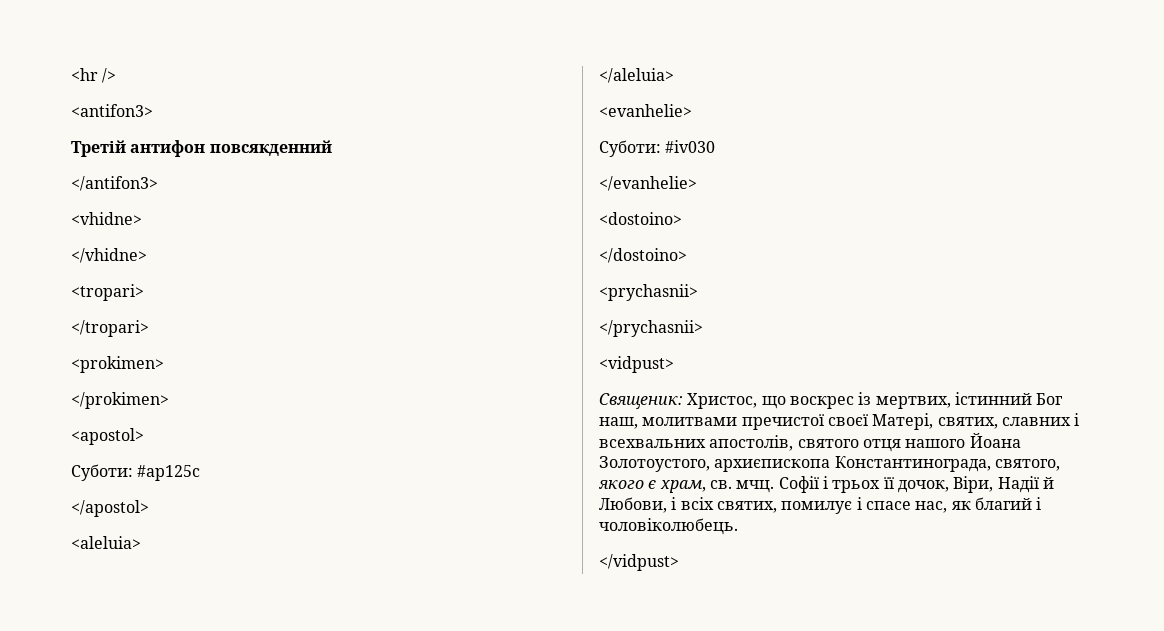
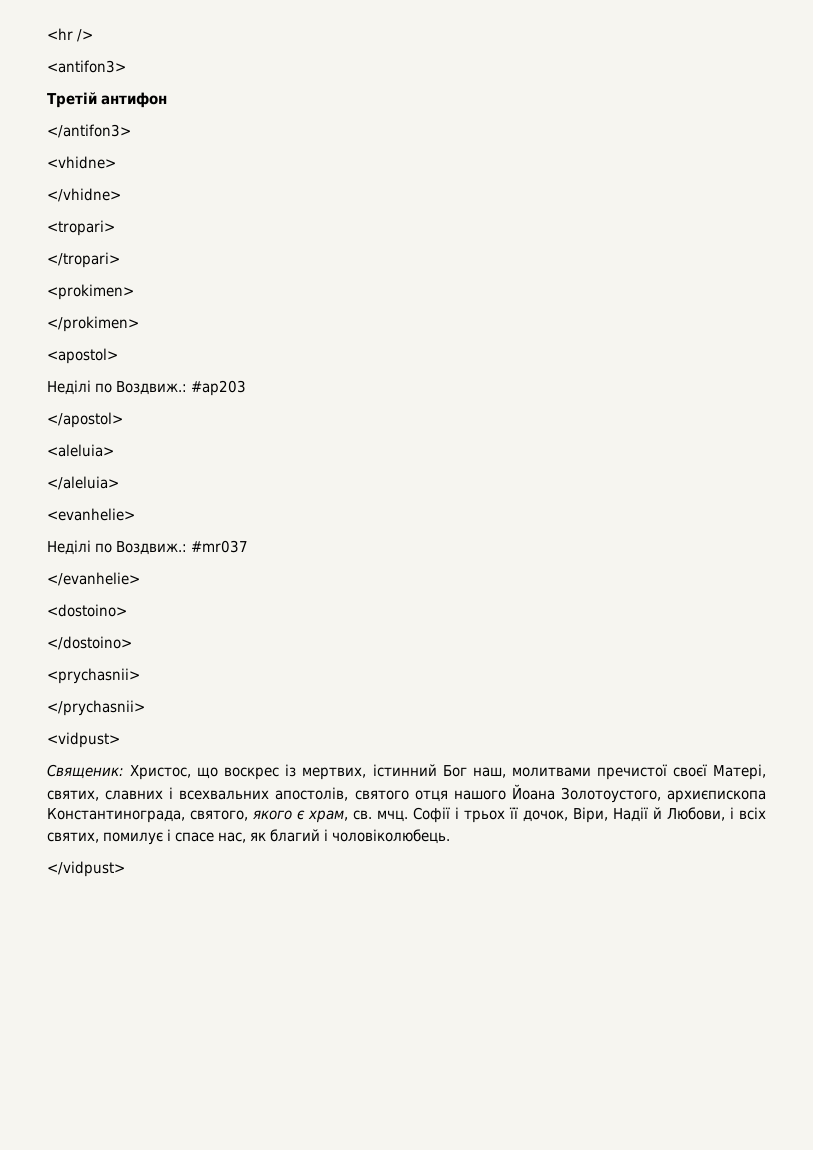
[209,140,332,156] повсякденний -> (168, 100) none
[71,464,201,481] Суботи: #ap125c -> [47,380,247,396] Неділі по Воздвиж.: #ap203
[599,140,716,157] Суботи: #iv030 -> [47,540,249,555] Неділі по Воздвиж.: #mr037

